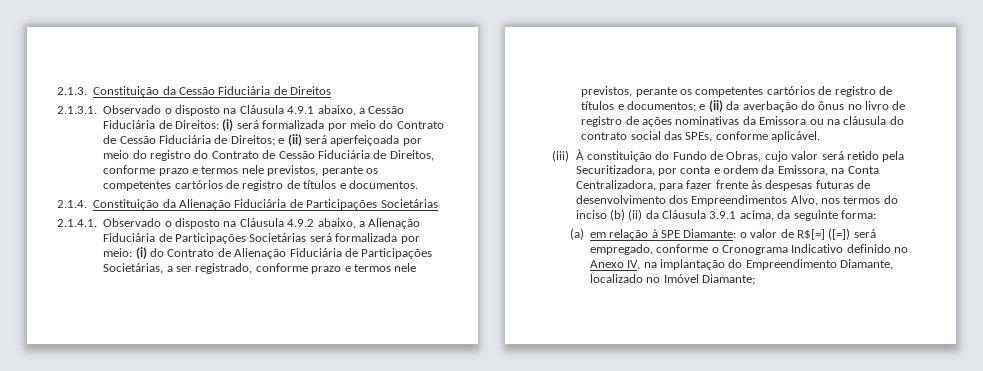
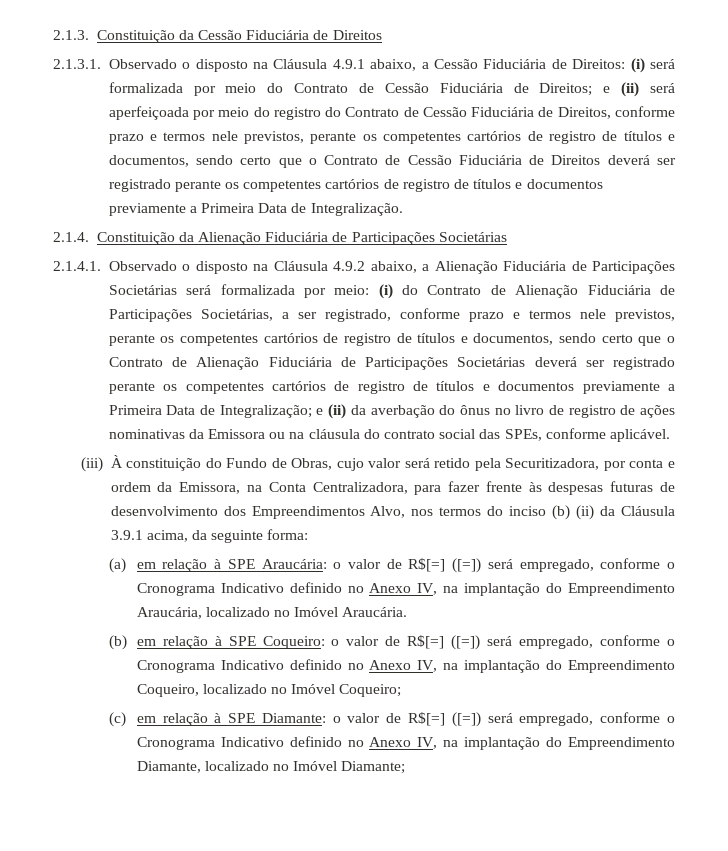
[348,180,418,189] documentos. -> [108,155,676,168] [108,179,603,192] [108,203,403,216] documentos, sendo certo que o Contrato de Cessão Fiduciária de Direitos deverá ser registrado perante os competentes cartórios de registro de títulos e documentos previamente a Primeira Data de Integralização.
[627,101,696,112] documentos; -> [473,333,675,346] [108,357,675,370] [108,381,675,394] [108,405,312,418] documentos, sendo certo que o Contrato de Alienação Fiduciária de Participações Societárias deverá ser registrado perante os competentes cartórios de registro de títulos e documentos previamente a Primeira Data de Integralização;
(681, 234) none -> [261,558,675,573] [136,582,675,596] [136,607,408,619] [108,635,675,650] [136,659,675,673] [136,684,402,697] [108,712,256,727] Araucária: o valor de R$[=] ([=]) será empregado, conforme o Cronograma Indicativo definido no Anexo IV, na implantação do Empreendimento Araucária, localizado no Imóvel Araucária. // (b) em relação à SPE Coqueiro: o valor de R$[=] ([=]) será empregado, conforme o Cronograma Indicativo definido no Anexo IV, na implantação do Empreendimento Coqueiro, localizado no Imóvel Coqueiro; // (c) em relação à SPE

